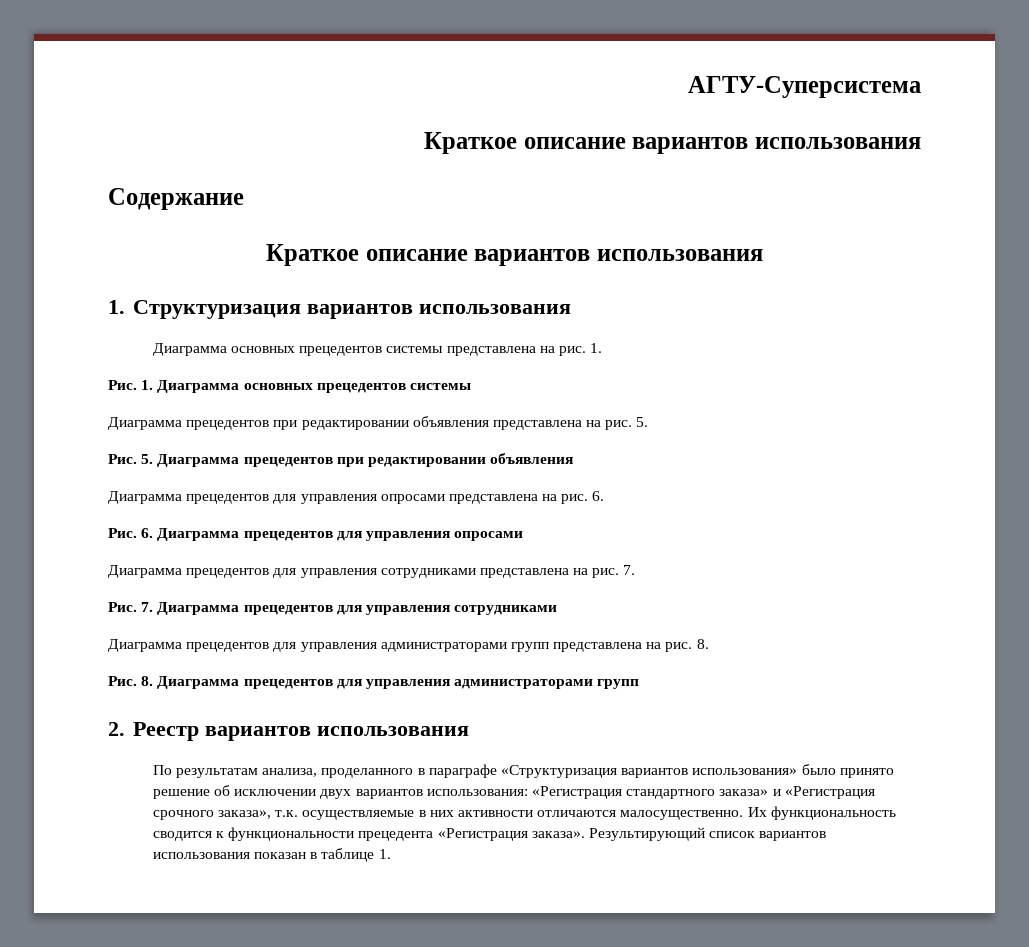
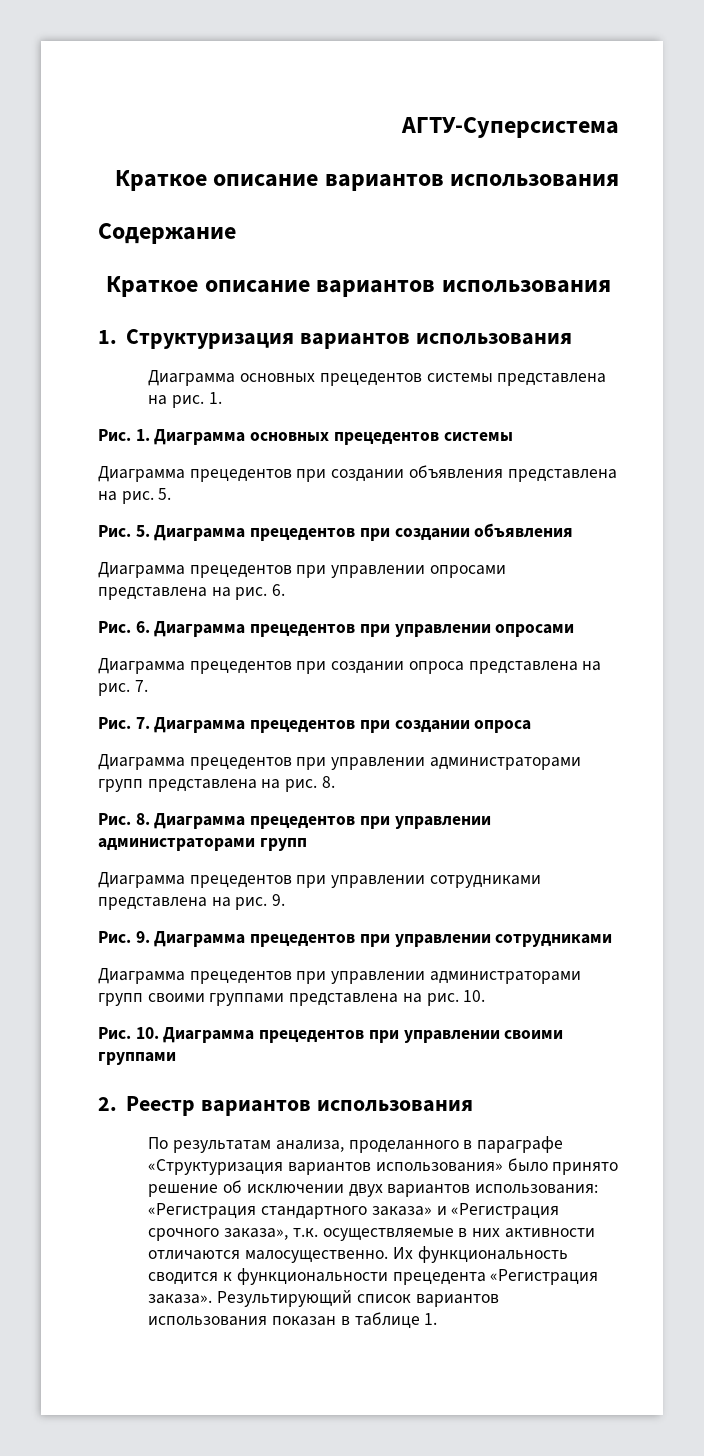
[301,420,409,430] редактировании -> [331,469,405,482] создании
[367,457,486,467] редактировании -> [394,528,470,541] создании
[273,494,377,504] для управления -> [296,565,426,578] при управлении
[336,531,450,541] для управления -> [359,624,491,637] при управлении
[273,568,476,578] для управления сотрудниками -> [296,661,464,674] при создании опроса
[336,605,558,615] [108,639,377,652] для управления сотрудниками // Диаграмма прецедентов для управления -> [359,720,532,733] [98,754,426,770] при создании опроса // Диаграмма прецедентов при управлении
[336,679,640,689] для управления администраторами групп -> [359,816,491,829] [98,838,307,851] [98,872,541,888] [98,894,286,910] [98,931,613,947] [98,968,581,984] [98,990,486,1006] [98,1027,564,1043] [98,1052,176,1065] при управлении администраторами групп // Диаграмма прецедентов при управлении сотрудниками представлена на рис. 9. // Рис. 9. Диаграмма прецедентов при управлении сотрудниками // Диаграмма прецедентов при управлении администраторами групп своими группами представлена на рис. 10. // Рис. 10. Диаграмма прецедентов при управлении своими группами

